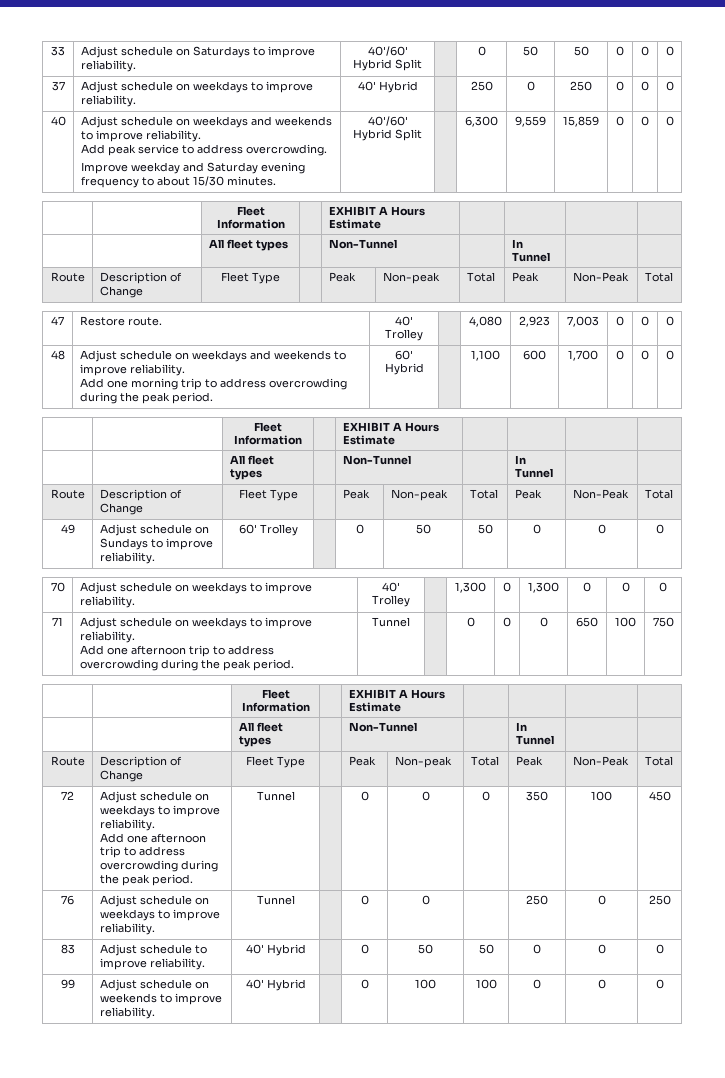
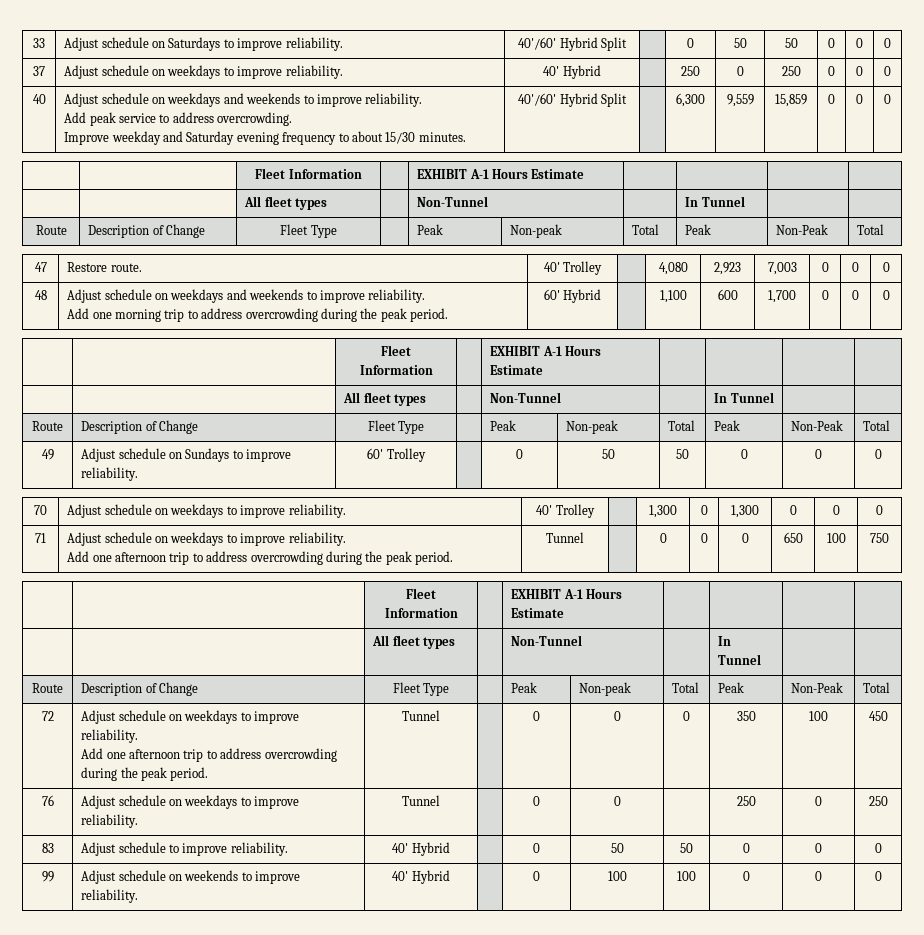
[378,206,388,215] A -> [469,169,489,179] A-1
[392,422,402,431] A -> [542,346,562,356] A-1
[398,689,408,698] A -> [563,589,583,599] A-1

